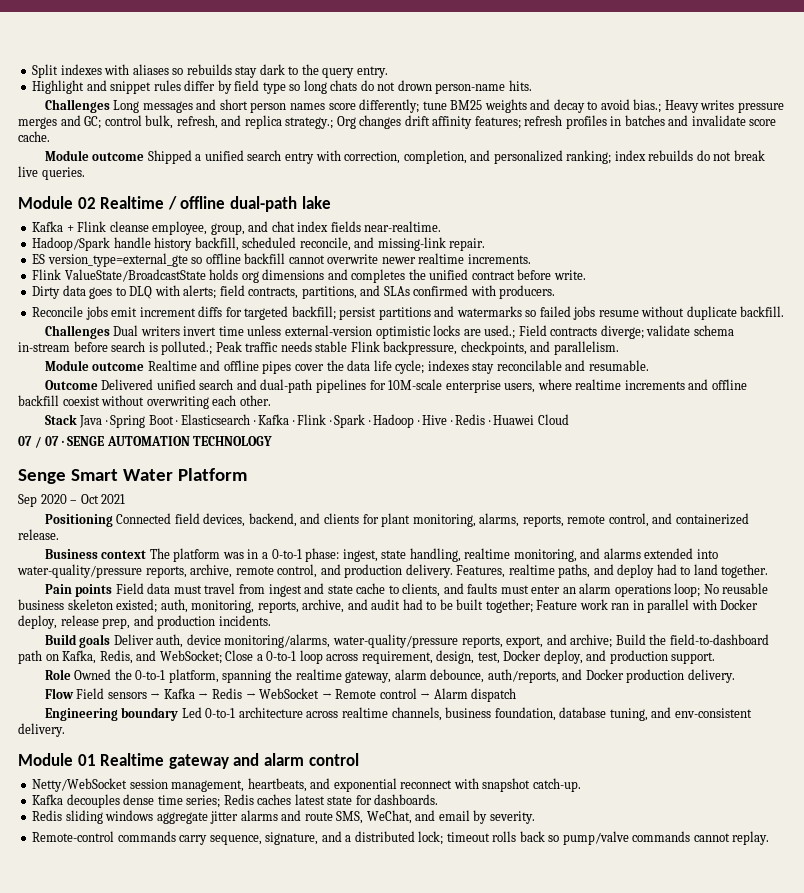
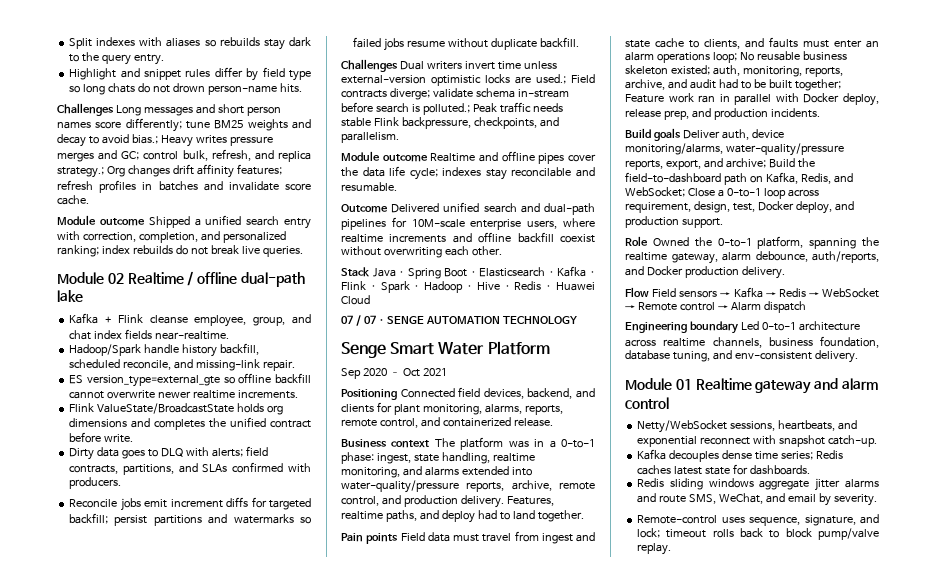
[129,779,245,792] session management, -> [730,421,776,431] sessions,
[117,831,208,845] commands carry -> [721,517,745,523] uses
[345,831,415,842] a distributed -> (879, 519) none
[548,831,730,845] so pump/valve commands cannot -> [769,528,879,540] to block pump/valve

